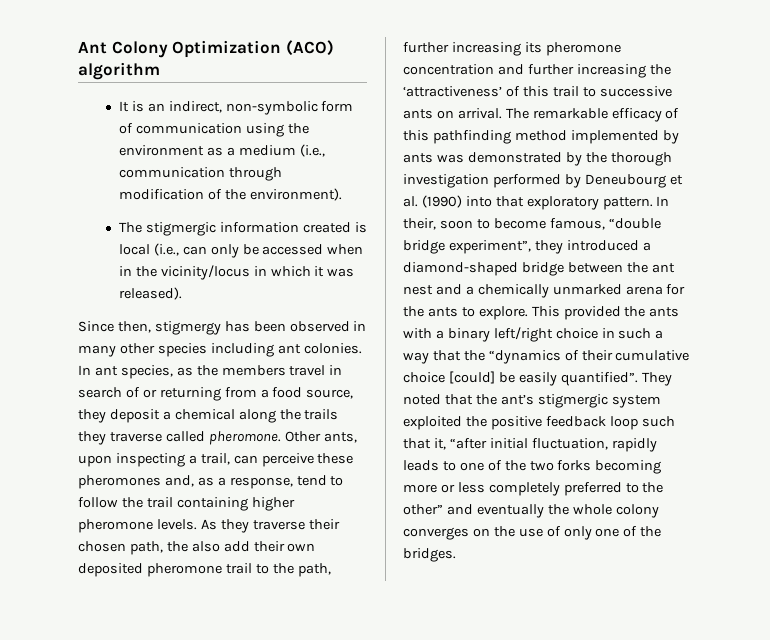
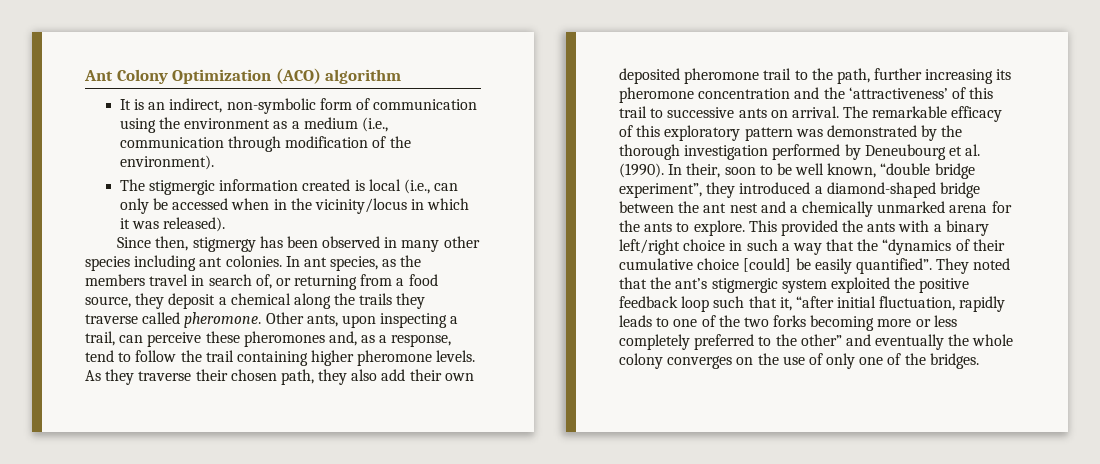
[125,387,140,398] of -> [255,274,272,289] of,
[166,541,188,552] the -> [318,369,348,385] they
[527,64,646,78] further increasing -> (820, 93) none
[432,130,679,144] [403,153,433,163] pathfinding method implemented by ants -> [664,125,793,141] exploratory pattern
[421,195,653,210] (1990) into that exploratory pattern. -> [619,163,664,178] (1990).
[493,218,605,230] become famous, -> [776,163,877,178] be well known,

